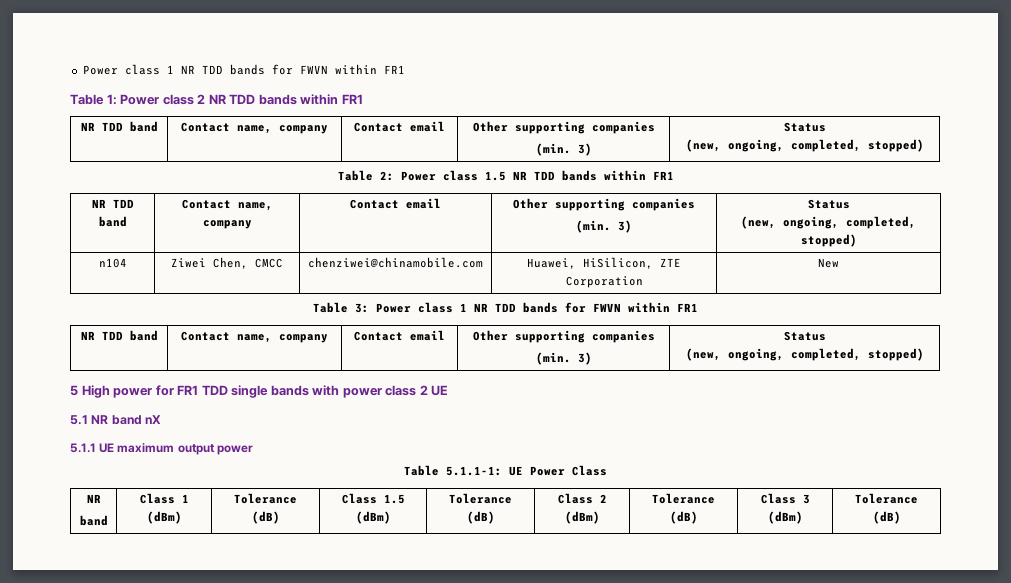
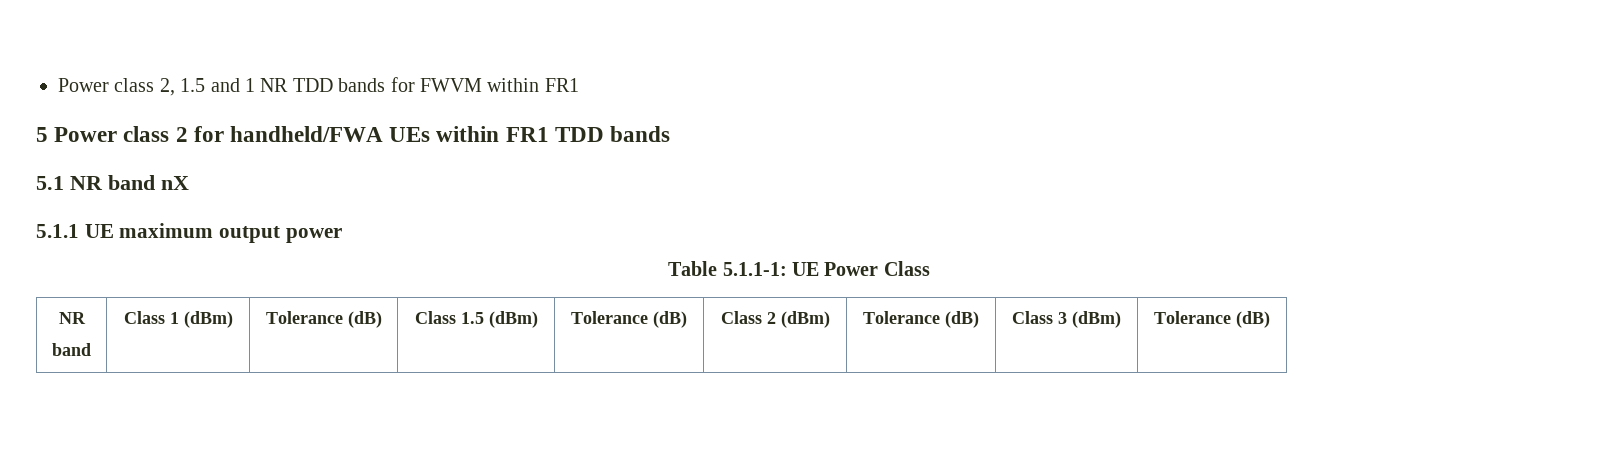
[82,64,405,75] [70,94,117,105] Power class 1 NR TDD bands for FWVN within FR1 // Table 1: -> [58,77,579,96] [36,127,48,142] Power class 2, 1.5 and 1 NR TDD bands for FWVM within FR1 // 5
[208,94,363,105] [80,121,158,132] [181,122,328,134] [354,121,445,132] [472,121,655,134] [535,143,592,156] [783,122,826,132] [685,139,924,152] [337,170,674,181] [91,199,134,208] [98,216,127,227] [181,199,273,211] [202,220,252,229] [350,198,441,209] [513,198,695,211] [576,220,632,233] [807,199,850,209] [741,216,916,229] [800,234,857,247] [98,258,127,268] [171,257,283,269] [308,257,483,268] [527,257,681,269] [565,276,643,288] [818,258,839,268] [313,302,698,313] [80,330,158,341] [181,331,328,343] [354,330,445,341] [472,330,655,343] [535,352,592,365] [783,331,826,341] [685,348,924,361] [70,385,449,398] NR TDD bands within FR1 // NR TDD band | Contact name, company | Contact email | Other supporting companies // (min. 3) | Status // (new, ongoing, completed, stopped) // Table 2: Power class 1.5 NR TDD bands within FR1 // NR TDD band | Contact name, company | Contact email | Other supporting companies // (min. 3) | Status // (new, ongoing, completed, stopped) // n104 | Ziwei Chen, CMCC | chenziwei@chinamobile.com | Huawei, HiSilicon, ZTE Corporation | New // Table 3: Power class 1 NR TDD bands for FWVN within FR1 // NR TDD band | Contact name, company | Contact email | Other supporting companies // (min. 3) | Status // (new, ongoing, completed, stopped) // 5 High power for FR1 TDD single bands with power class 2 UE -> [193,126,671,142] for handheld/FWA UEs within FR1 TDD bands

